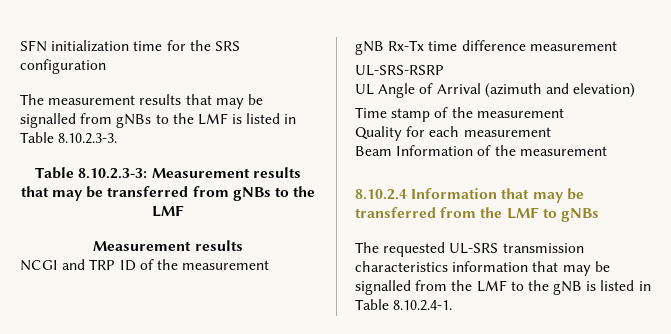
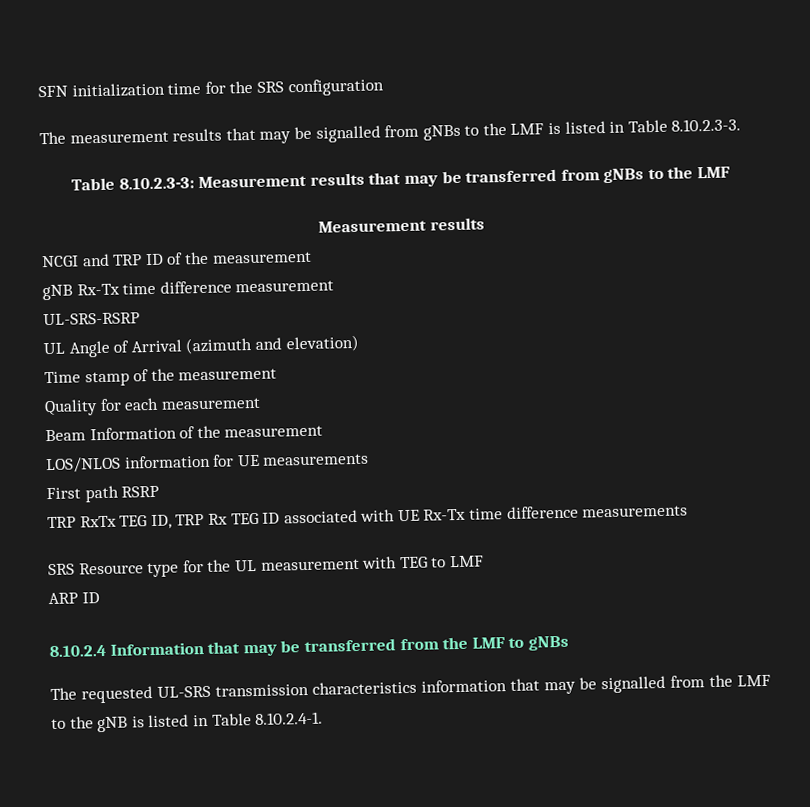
(607, 151) none -> [46,453,370,474] [46,485,160,503] [47,505,689,530] [48,555,484,578] [48,592,100,605] // LOS/NLOS information for UE measurements // First path RSRP // TRP RxTx TEG ID, TRP Rx TEG ID associated with UE Rx-Tx time difference measurements // SRS Resource type for the UL measurement with TEG to LMF // ARP ID

